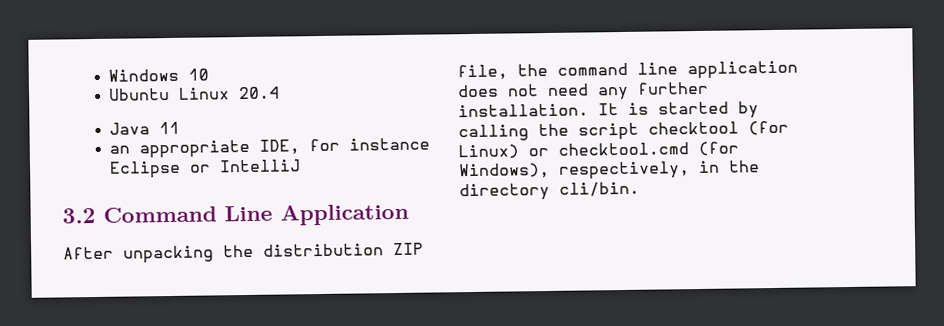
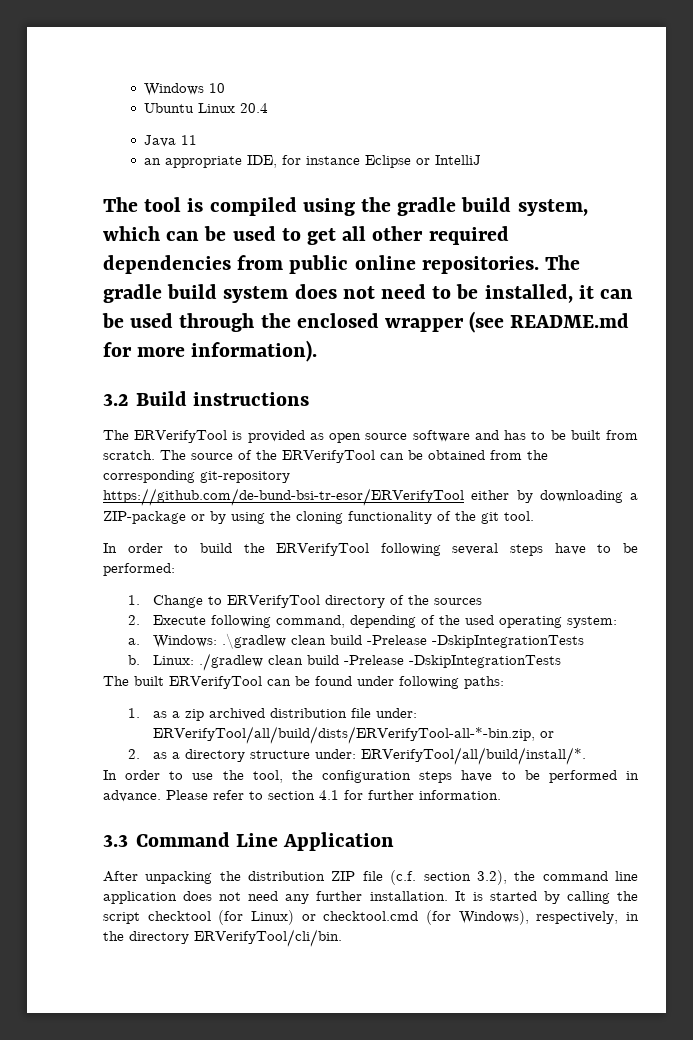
[62,207,96,224] 3.2 -> [103,197,588,216] [103,226,509,245] [103,255,581,274] [103,284,634,303] [102,311,630,333] [103,340,318,362] [103,391,309,406] [103,430,638,443] [103,450,548,463] [103,470,290,483] [103,488,638,506] [103,511,534,524] [103,543,638,556] [103,563,175,576] [127,595,482,608] [127,615,617,628] [127,633,584,649] [127,653,561,671] [103,676,504,689] [127,708,417,721] [152,726,554,744] [127,747,586,765] [103,770,639,783] [103,790,501,802] [103,835,128,847] The tool is compiled using the gradle build system, which can be used to get all other required dependencies from public online repositories. The gradle build system does not need to be installed, it can be used through the enclosed wrapper (see README.md for more information). // 3.2 Build instructions // The ERVerifyTool is provided as open source software and has to be built from scratch. The source of the ERVerifyTool can be obtained from the corresponding git-repository https://github.com/de-bund-bsi-tr-esor/ERVerifyTool either by downloading a ZIP-package or by using the cloning functionality of the git tool. // In order to build the ERVerifyTool following several steps have to be performed: // 1. Change to ERVerifyTool directory of the sources // 2. Execute following command, depending of the used operating system: // a. Windows: .\gradlew clean build -Prelease -DskipIntegrationTests // b. Linux: ./gradlew clean build -Prelease -DskipIntegrationTests // The built ERVerifyTool can be found under following paths: // 1. as a zip archived distribution file under: ERVerifyTool/all/build/dists/ERVerifyTool-all-*-bin.zip, or // 2. as a directory structure under: ERVerifyTool/all/build/install/*. // In order to use the tool, the configuration steps have to be performed in advance. Please refer to section 4.1 for further information. // 3.3
[457,64,508,81] file, -> [362,870,507,885] file (c.f. section 3.2),
[559,181,640,197] cli/bin. -> [194,929,342,947] ERVerifyTool/cli/bin.

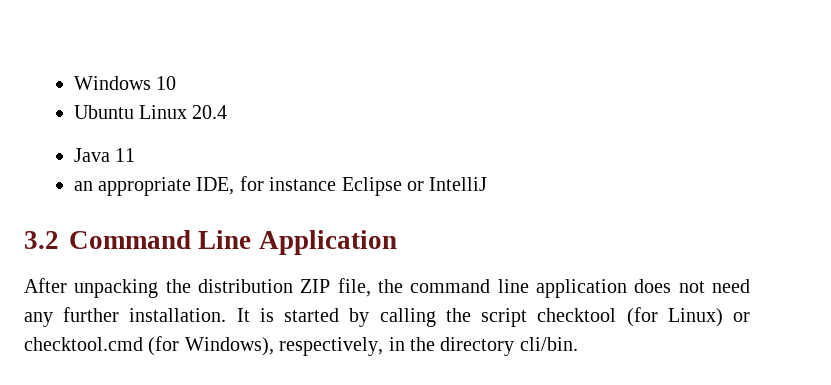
[103,197,588,216] [103,226,509,245] [103,255,581,274] [103,284,634,303] [102,311,630,333] [103,340,318,362] [103,391,309,406] [103,430,638,443] [103,450,548,463] [103,470,290,483] [103,488,638,506] [103,511,534,524] [103,543,638,556] [103,563,175,576] [127,595,482,608] [127,615,617,628] [127,633,584,649] [127,653,561,671] [103,676,504,689] [127,708,417,721] [152,726,554,744] [127,747,586,765] [103,770,639,783] [103,790,501,802] [103,835,128,847] The tool is compiled using the gradle build system, which can be used to get all other required dependencies from public online repositories. The gradle build system does not need to be installed, it can be used through the enclosed wrapper (see README.md for more information). // 3.2 Build instructions // The ERVerifyTool is provided as open source software and has to be built from scratch. The source of the ERVerifyTool can be obtained from the corresponding git-repository https://github.com/de-bund-bsi-tr-esor/ERVerifyTool either by downloading a ZIP-package or by using the cloning functionality of the git tool. // In order to build the ERVerifyTool following several steps have to be performed: // 1. Change to ERVerifyTool directory of the sources // 2. Execute following command, depending of the used operating system: // a. Windows: .\gradlew clean build -Prelease -DskipIntegrationTests // b. Linux: ./gradlew clean build -Prelease -DskipIntegrationTests // The built ERVerifyTool can be found under following paths: // 1. as a zip archived distribution file under: ERVerifyTool/all/build/dists/ERVerifyTool-all-*-bin.zip, or // 2. as a directory structure under: ERVerifyTool/all/build/install/*. // In order to use the tool, the configuration steps have to be performed in advance. Please refer to section 4.1 for further information. // 3.3 -> [24,231,59,249] 3.2
[362,870,507,885] file (c.f. section 3.2), -> [337,278,371,297] file,
[194,929,342,947] ERVerifyTool/cli/bin. -> [519,337,578,351] cli/bin.

